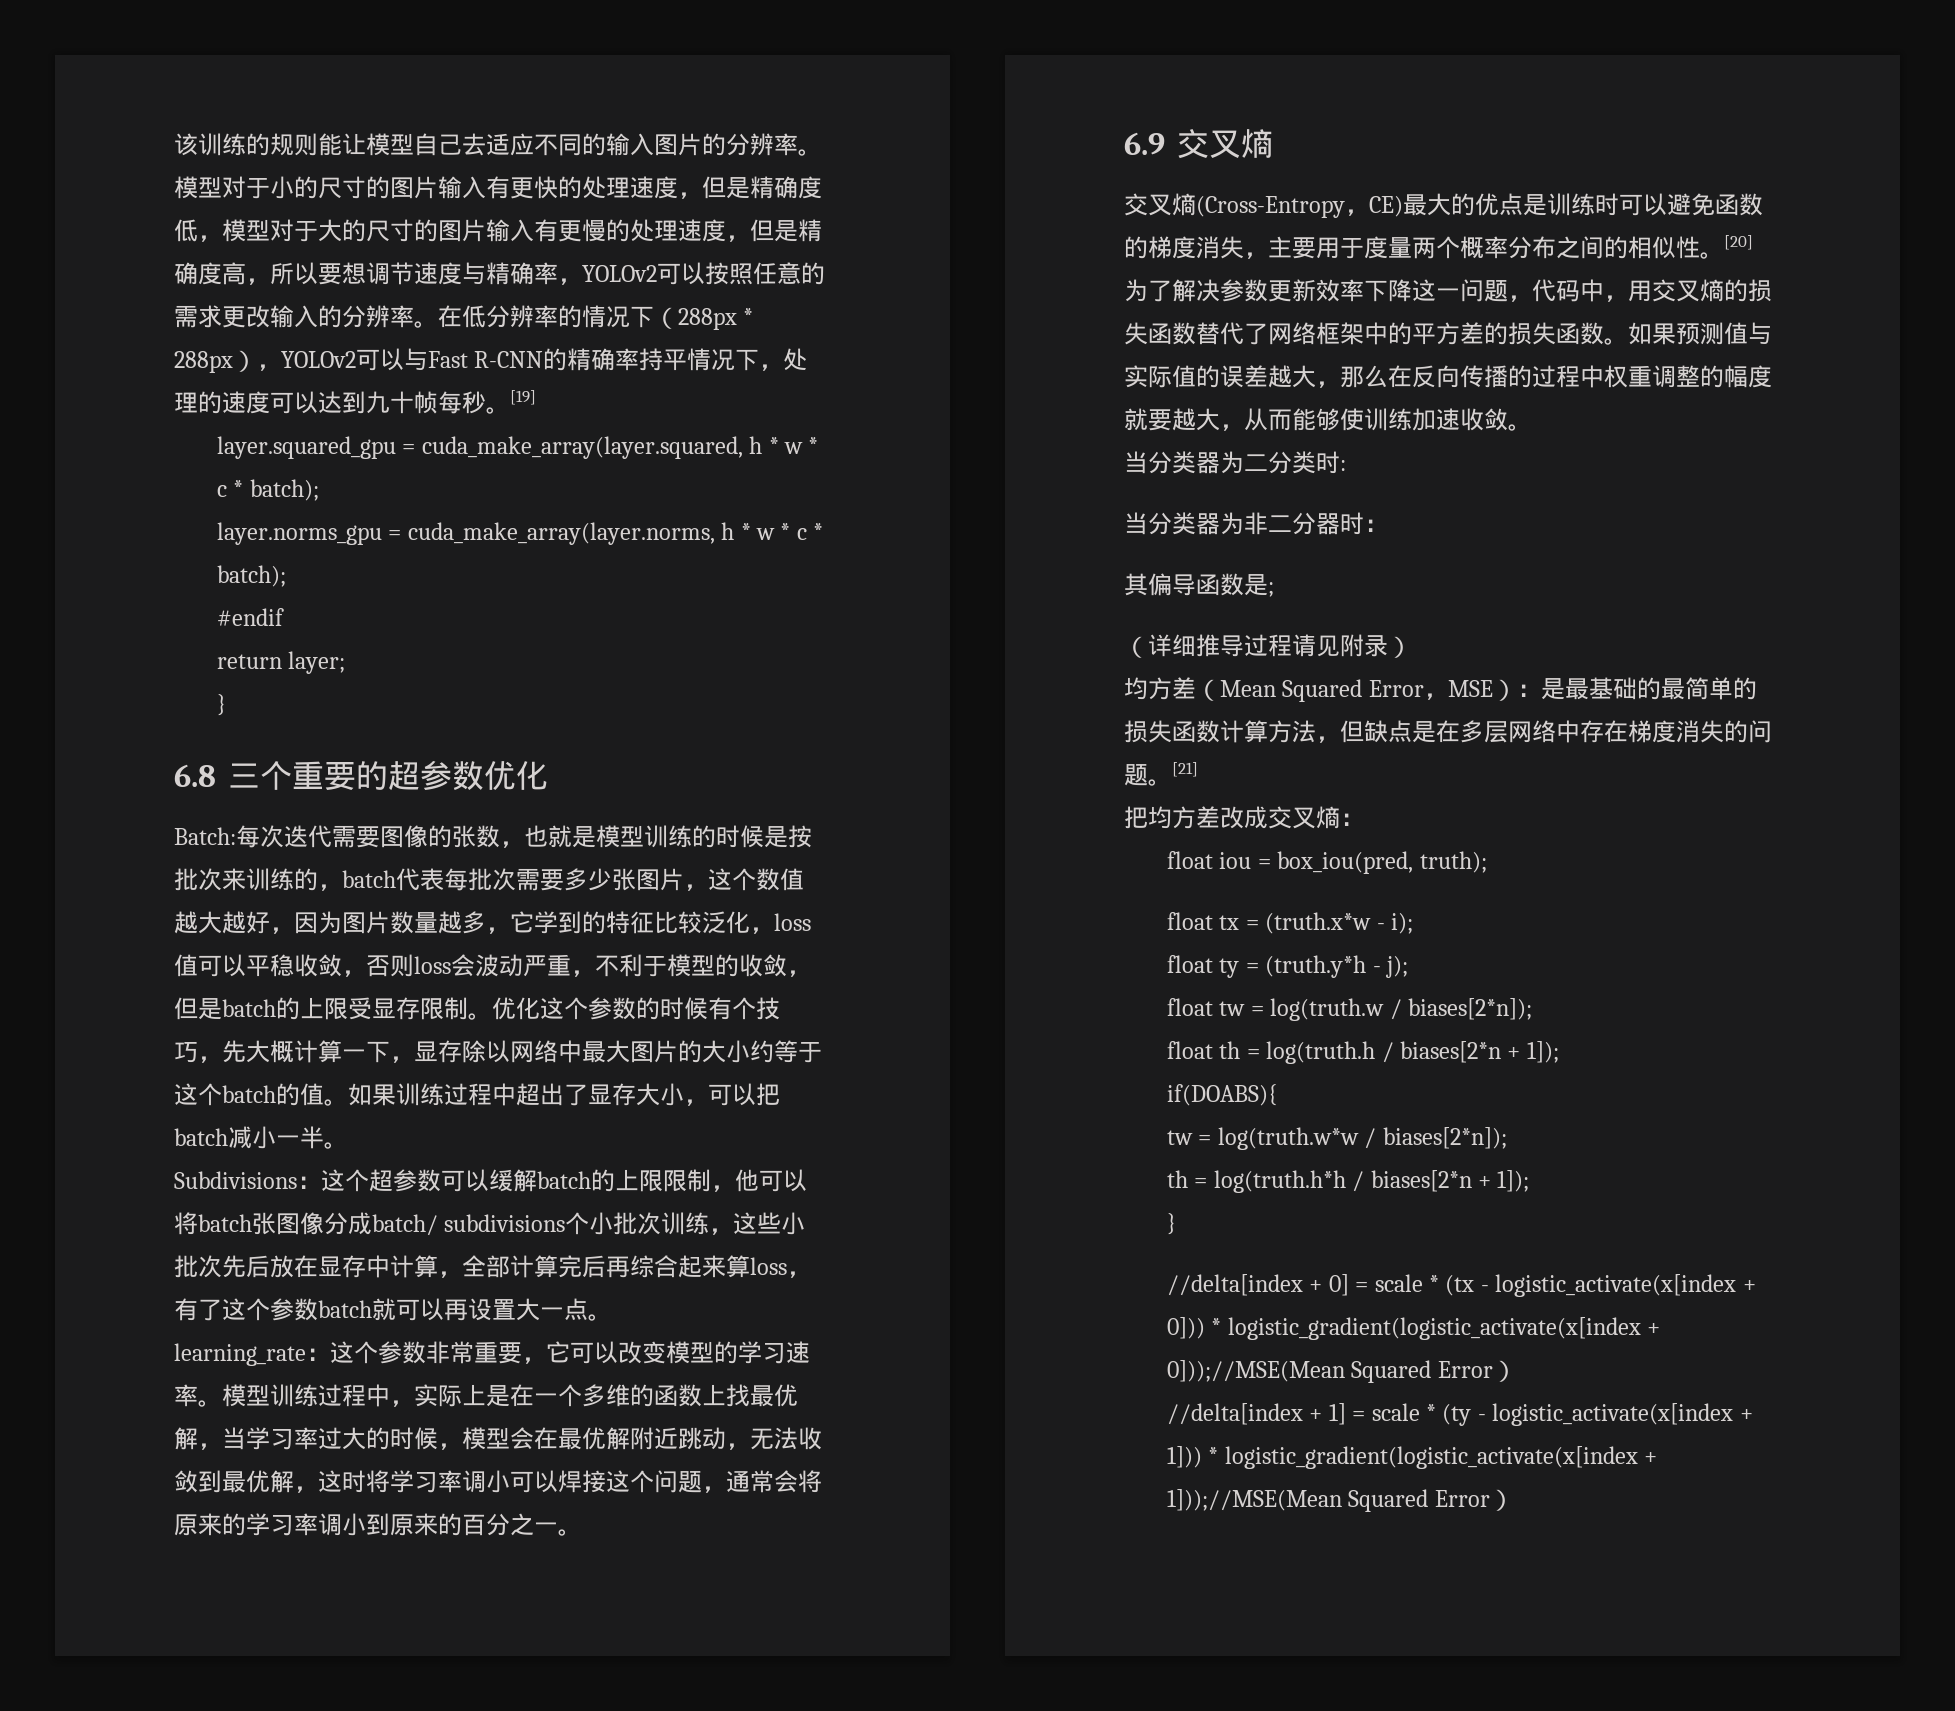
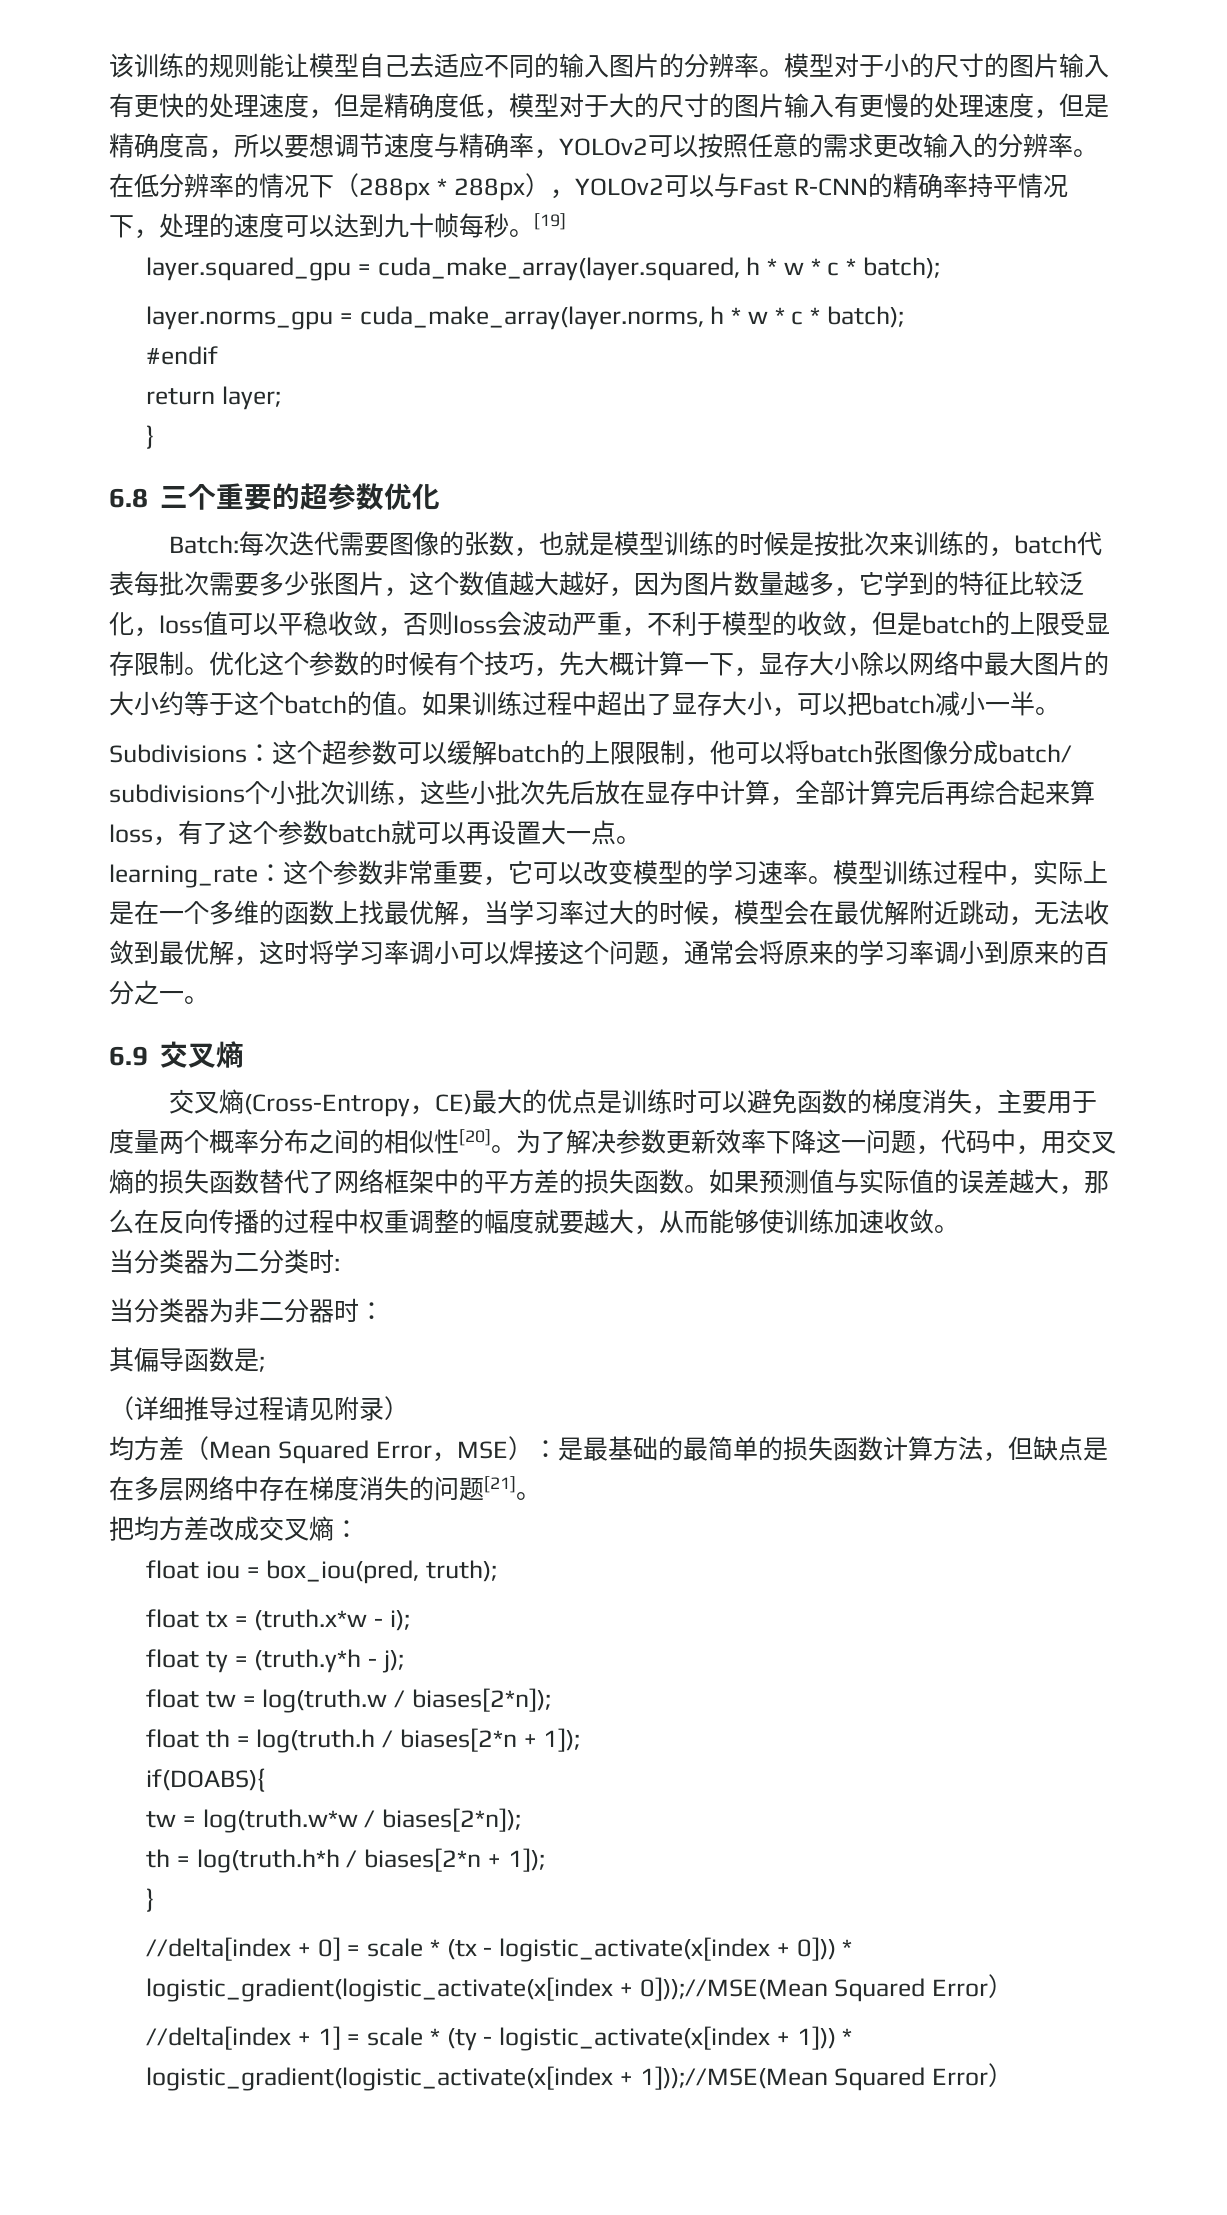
(462, 1051) none -> [809,651,859,676] 大小
[1700,252,1724,259] [1724,235,1753,250] 。[20] -> [459,1129,516,1153] [20]。
[1148,779,1172,786] [1172,762,1198,777] 。[21] -> [484,1476,541,1500] [21]。

